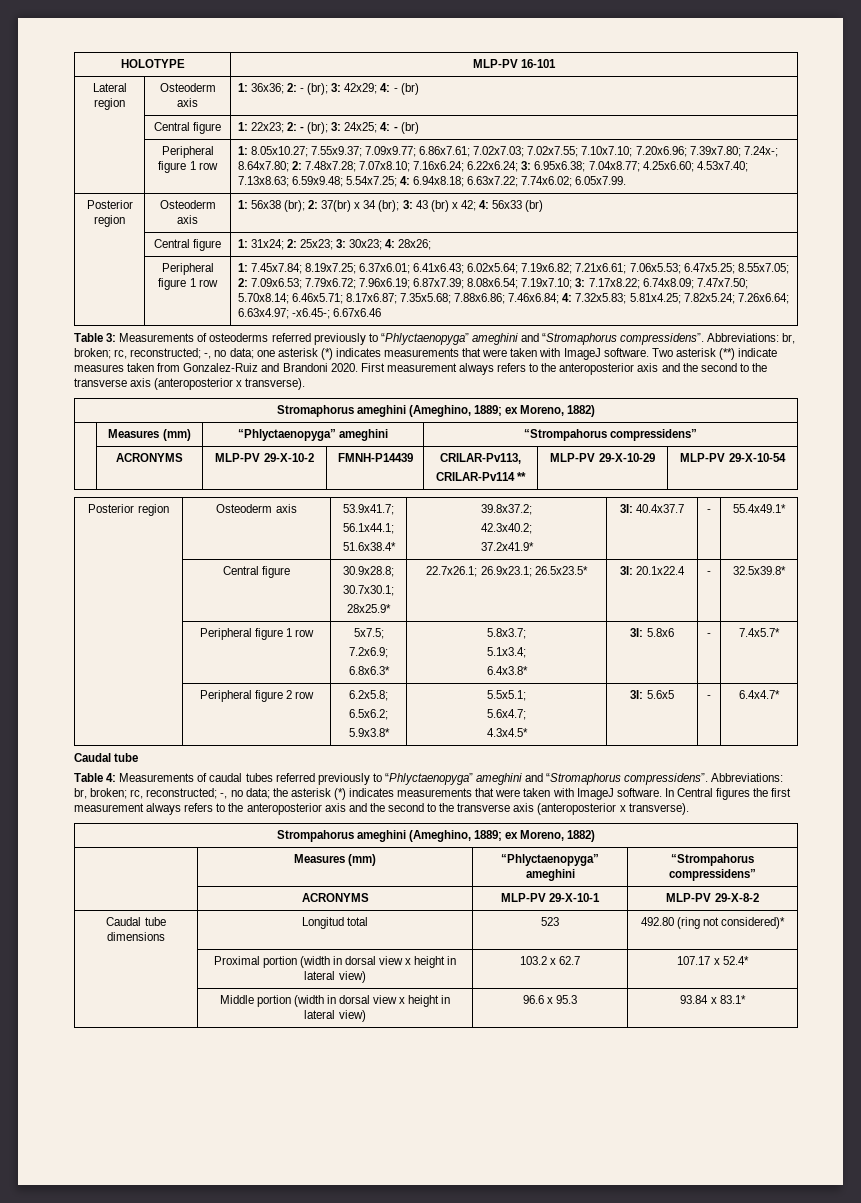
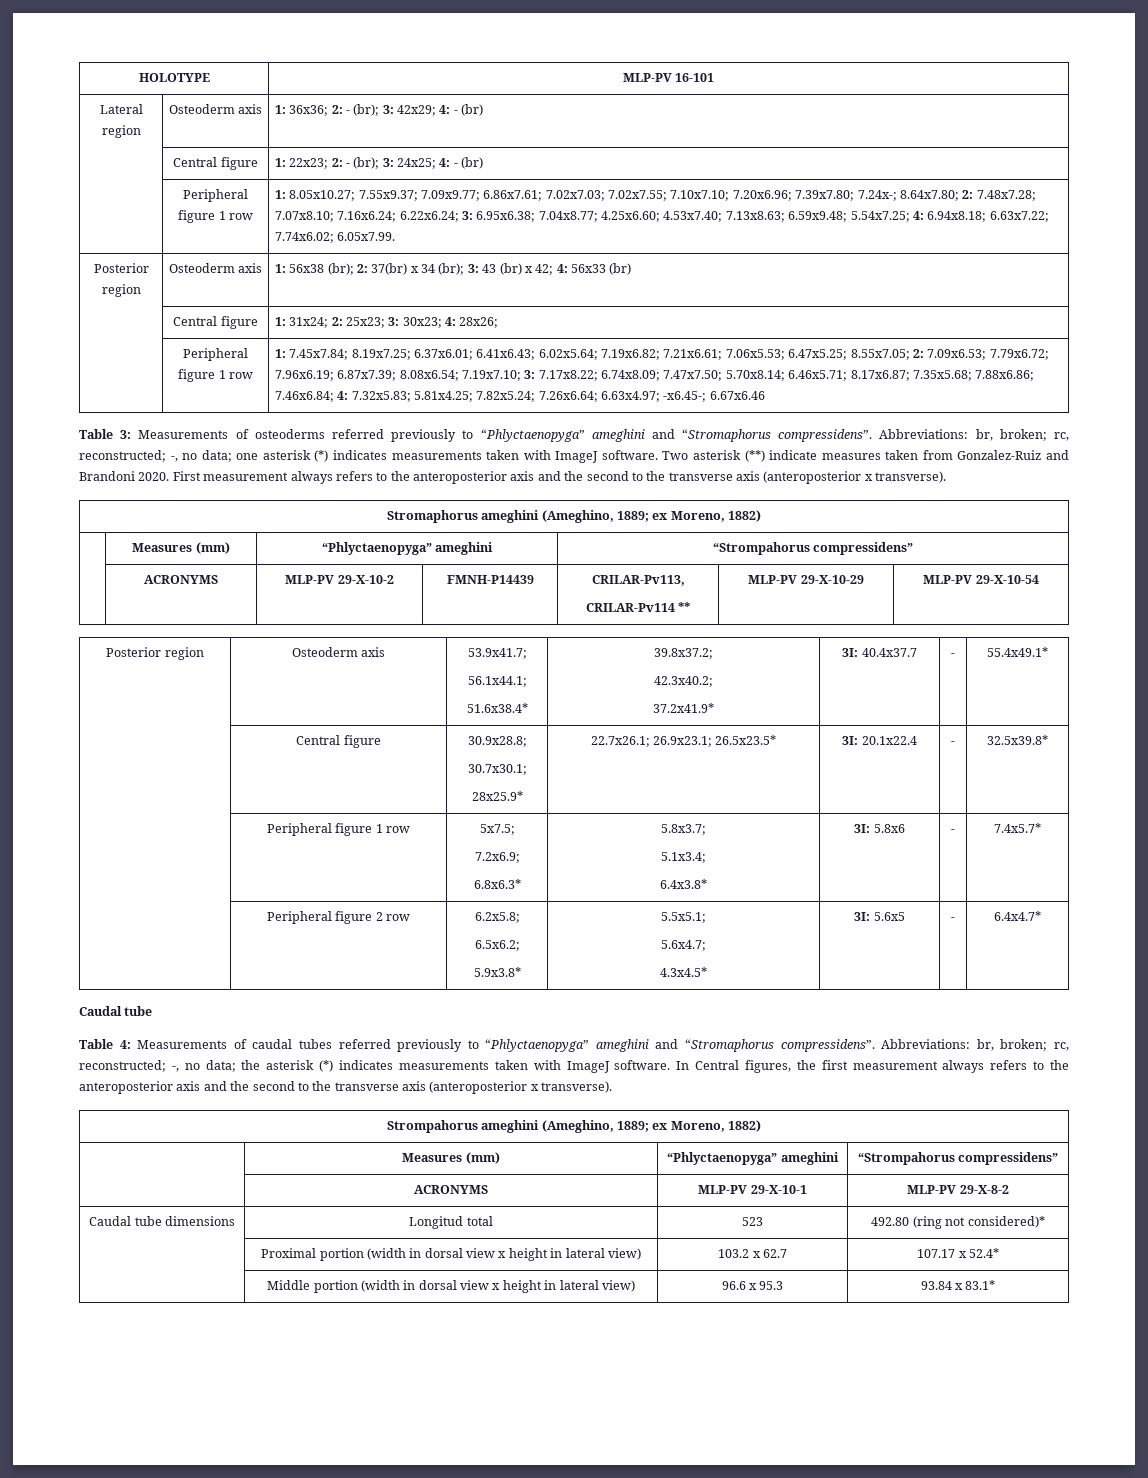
[462,348,508,357] that were -> (482, 455) none
[475,788,521,797] that were -> (489, 1065) none
[716,788,751,800] figures -> [744,1060,791,1073] figures,

